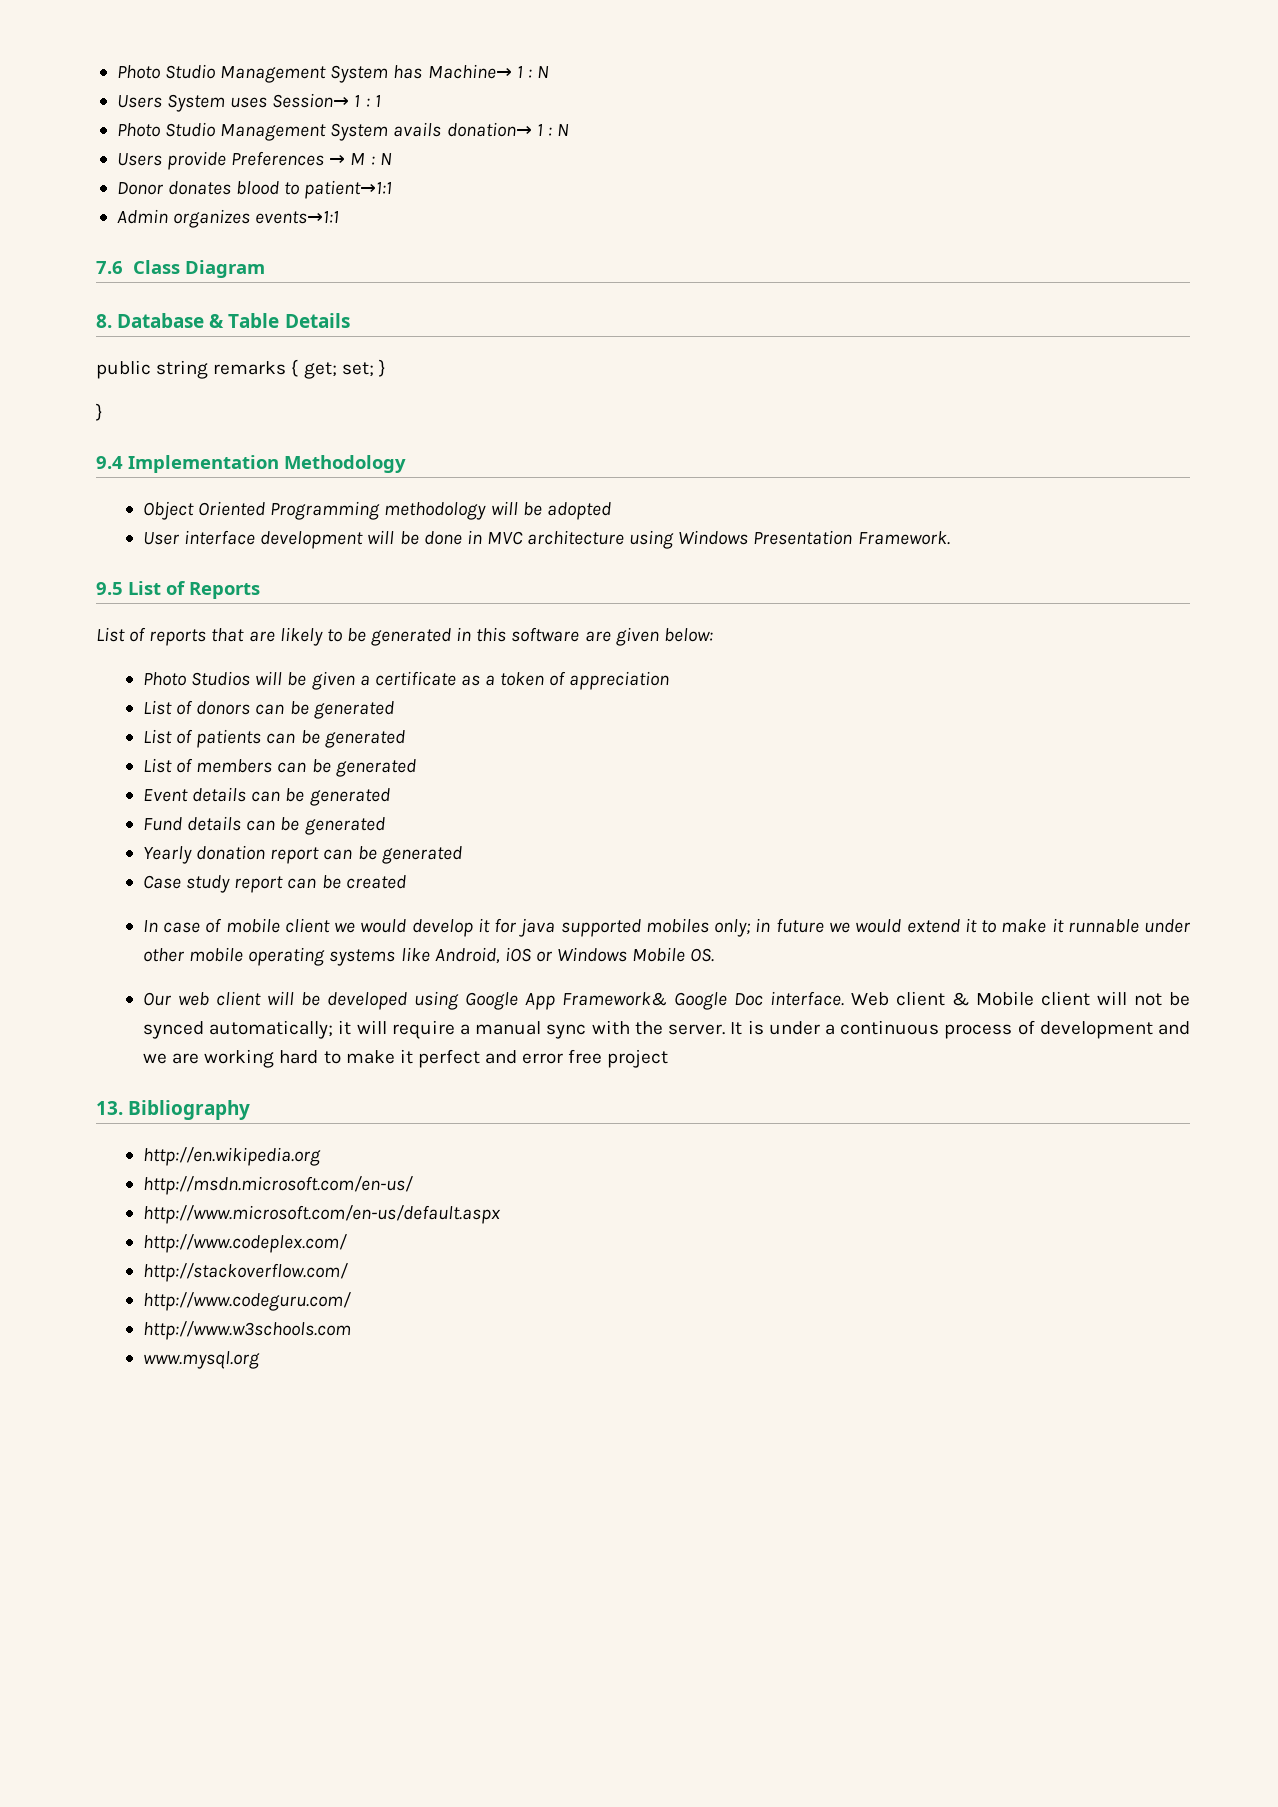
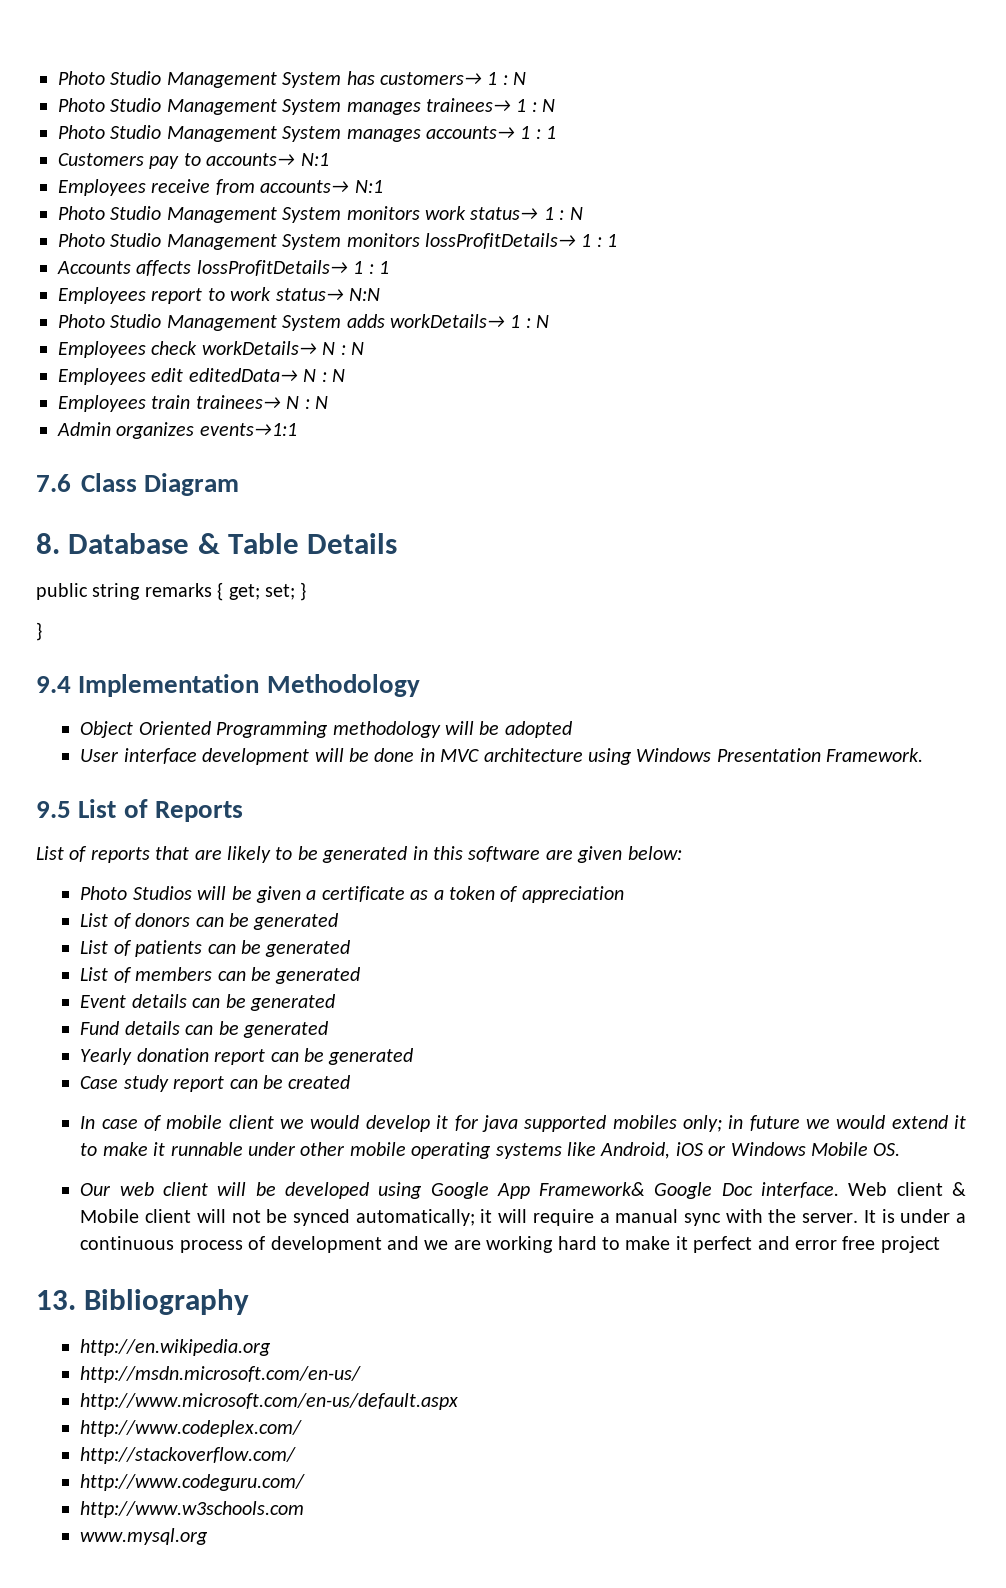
[427,64,549,79] [116,93,381,112] [116,122,569,141] [116,151,392,170] [116,180,393,199] Machine→ 1 : N // Users System uses Session→ 1 : 1 // Photo Studio Management System avails donation→ 1 : N // Users provide Preferences → M : N // Donor donates blood to patient→1:1 -> [380,72,527,85] [58,98,556,115] [58,125,557,142] [58,153,329,169] [58,179,383,196] [58,206,583,223] [58,233,618,250] [57,260,389,276] [58,287,380,304] [58,314,550,331] [58,341,364,358] [58,368,345,385] [58,395,328,412] customers→ 1 : N // Photo Studio Management System manages trainees→ 1 : N // Photo Studio Management System manages accounts→ 1 : 1 // Customers pay to accounts→ N:1 // Employees receive from accounts→ N:1 // Photo Studio Management System monitors work status→ 1 : N // Photo Studio Management System monitors lossProfitDetails→ 1 : 1 // Accounts affects lossProfitDetails→ 1 : 1 // Employees report to work status→ N:N // Photo Studio Management System adds workDetails→ 1 : N // Employees check workDetails→ N : N // Employees edit editedData→ N : N // Employees train trainees→ N : N

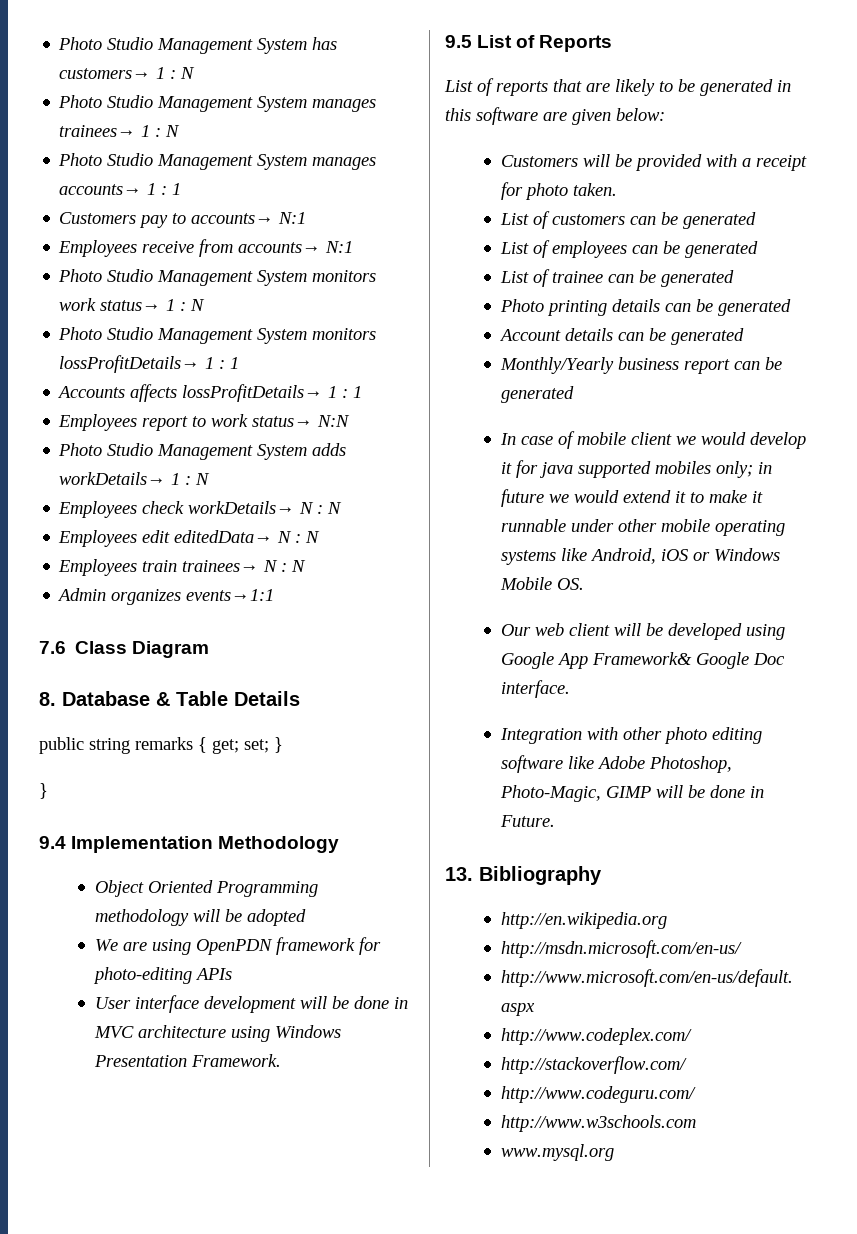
(572, 729) none -> [94,937,381,955] [92,967,232,984] // We are using OpenPDN framework for photo-editing APIs
[80,886,624,903] [80,913,339,930] [80,940,351,957] [80,967,361,984] [80,994,336,1011] [80,1021,329,1038] [80,1048,209,1065] Photo Studios will be given a certificate as a token of appreciation // List of donors can be generated // List of patients can be generated // List of members can be generated // Event details can be generated // Fund details can be generated // Yearly donation -> [500,154,807,171] [500,182,617,200] [499,211,756,229] [499,240,758,258] [499,269,734,287] [499,299,791,316] [498,328,744,345] [499,357,679,374] Customers will be provided with a receipt for photo taken. // List of customers can be generated // List of employees can be generated // List of trainee can be generated // Photo printing details can be generated // Account details can be generated // Monthly/Yearly business
[80,1075,351,1092] // Case study report can be created -> (574, 394) none
[848,1182,966,1196] [80,1209,966,1226] [80,1236,940,1253] Web client & Mobile client will not be synced automatically; it will require a manual sync with the server. It is under a continuous process of development and we are working hard to make it perfect and error free project -> [499,727,762,744] [500,755,732,773] [499,785,764,802] [499,815,555,827] // Integration with other photo editing software like Adobe Photoshop, Photo-Magic, GIMP will be done in Future.

